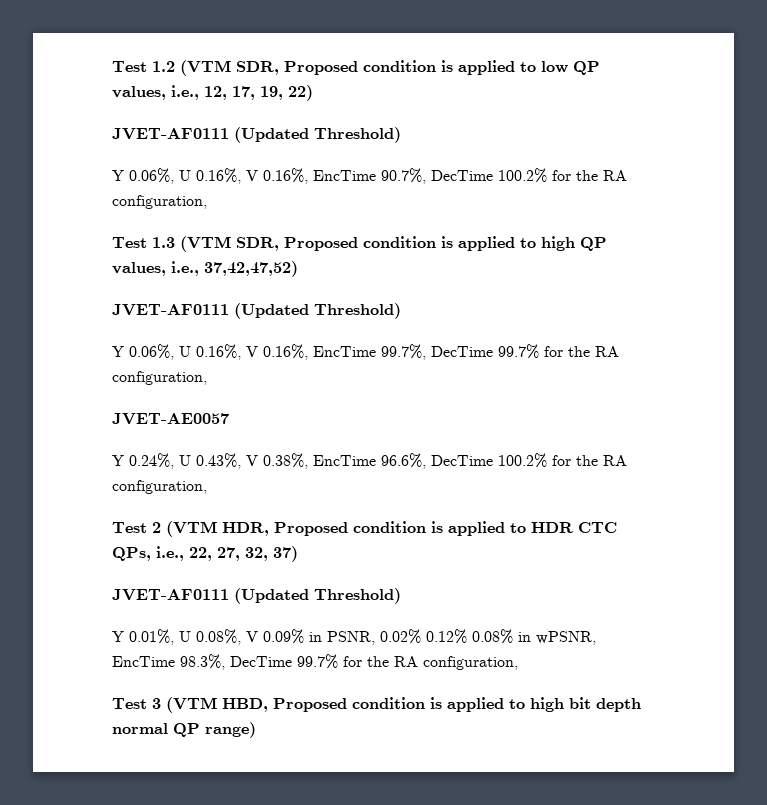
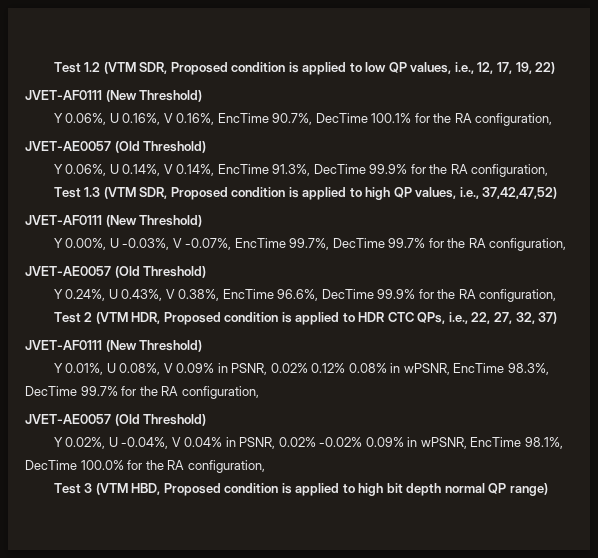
[234,127,309,143] (Updated -> [105,90,137,102] (New
[498,168,547,183] 100.2% -> [371,113,553,126] [25,141,207,153] [53,164,408,176] 100.1% for the RA configuration, // JVET-AE0057 (Old Threshold) // Y 0.06%, U 0.14%, V 0.14%, EncTime 91.3%, DecTime 99.9%
[234,303,401,319] [112,344,308,360] (Updated Threshold) // Y 0.06%, U 0.16%, V 0.16%, -> [105,215,203,227] [53,238,232,250] (New Threshold) // Y 0.00%, U -0.03%, V -0.07%,
(229, 419) none -> [114,266,207,278] (Old Threshold)
[498,453,547,468] 100.2% -> [377,289,416,299] 99.9%
[234,588,309,604] (Updated -> [105,340,137,352] (New
(518, 663) none -> [25,414,207,426] [53,437,563,449] [25,460,265,473] // JVET-AE0057 (Old Threshold) // Y 0.02%, U -0.04%, V 0.04% in PSNR, 0.02% -0.02% 0.09% in wPSNR, EncTime 98.1%, DecTime 100.0% for the RA configuration,

